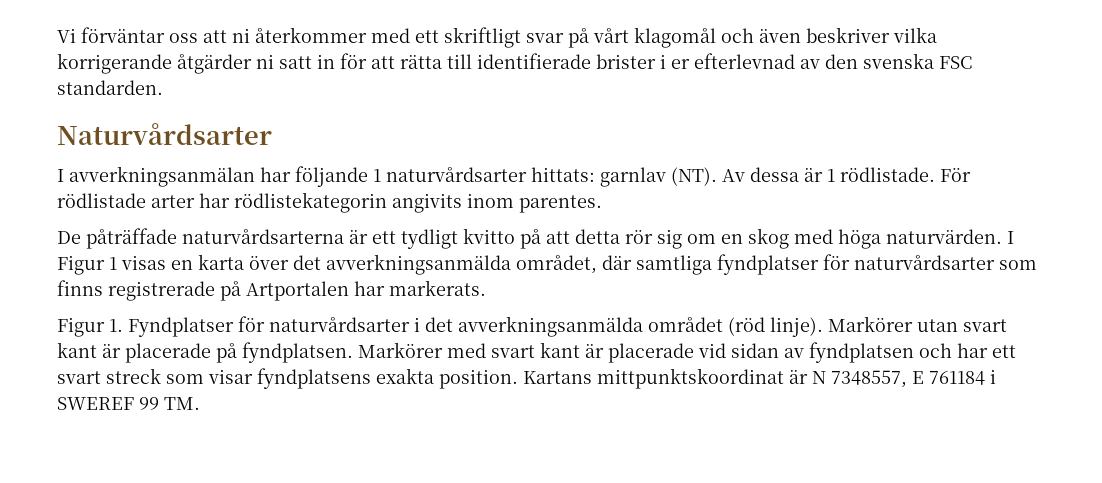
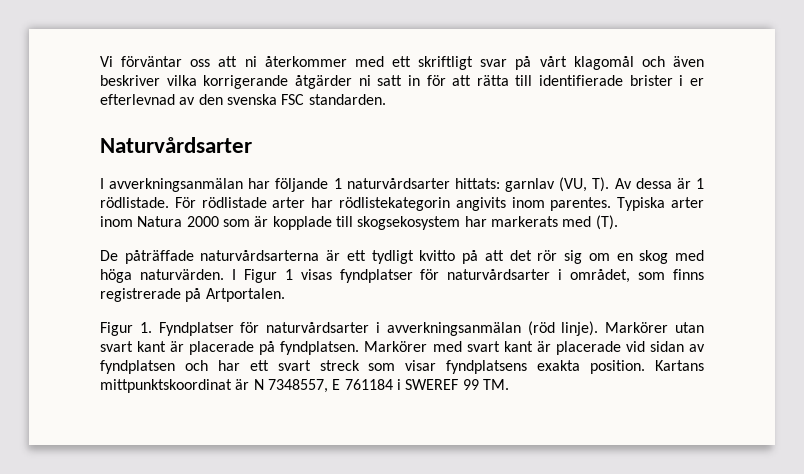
[671,167,717,186] (NT). -> [559,177,610,192] (VU, T).
(602, 204) none -> [617,197,704,211] [100,215,618,230] Typiska arter inom Natura 2000 som är kopplade till skogsekosystem har markerats med (T).
[575,229,620,244] detta -> [509,250,532,261] det
[171,254,712,275] en karta över det avverkningsanmälda området, där samtliga -> (332, 274) none
(995, 262) none -> [558,269,631,283] i området,
[246,280,486,301] Artportalen har markerats. -> [205,288,285,302] Artportalen.
[425,316,723,337] det avverkningsanmälda området -> [386,322,521,336] avverkningsanmälan

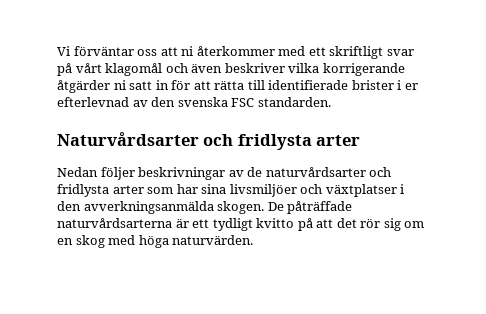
[100,177,705,192] [100,197,704,211] [100,215,618,230] // I avverkningsanmälan har följande 1 naturvårdsarter hittats: garnlav (VU, T). Av dessa är 1 rödlistade. För rödlistade arter har rödlistekategorin angivits inom parentes. Typiska arter inom Natura 2000 som är kopplade till skogsekosystem har markerats med (T). // -> [203,134,361,150] [57,167,392,180] [57,184,405,197] [57,201,265,214] och fridlysta arter // Nedan följer beskrivningar av de naturvårdsarter och fridlysta arter som har sina livsmiljöer och växtplatser i den avverkningsanmälda skogen.
[231,269,705,283] [100,288,285,302] [100,321,704,336] [100,341,705,355] [100,360,705,374] [100,379,509,393] I Figur 1 visas fyndplatser för naturvårdsarter i området, som finns registrerade på Artportalen. // Figur 1. Fyndplatser för naturvårdsarter i avverkningsanmälan (röd linje). Markörer utan svart kant är placerade på fyndplatsen. Markörer med svart kant är placerade vid sidan av fyndplatsen och har ett svart streck som visar fyndplatsens exakta position. Kartans mittpunktskoordinat är N 7348557, E 761184 i SWEREF 99 TM. -> (254, 240) none

